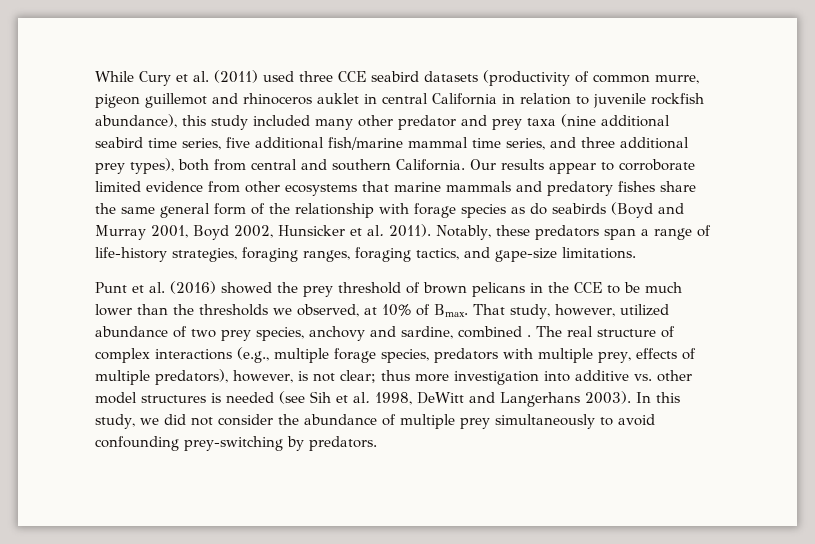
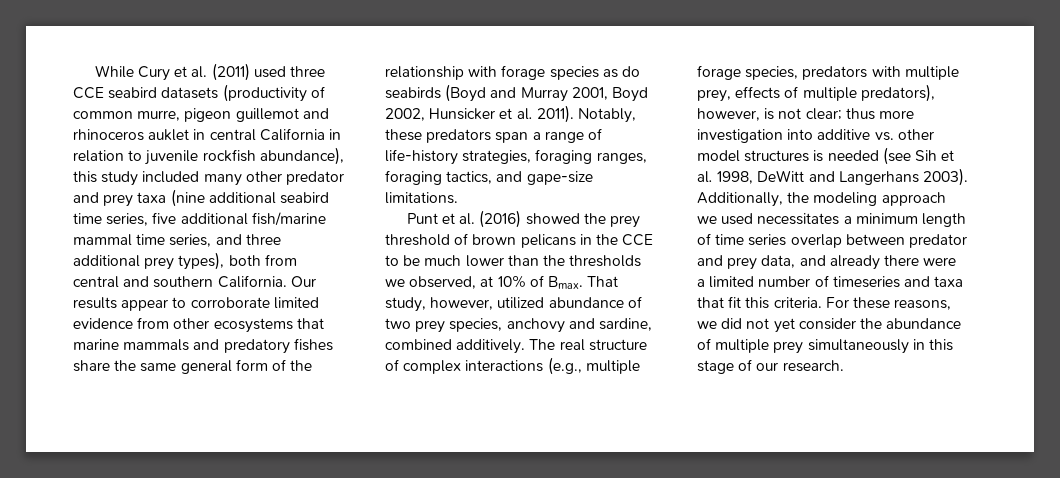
[527,335,531,337] . -> [456,339,526,354] additively.
[636,392,680,403] [95,414,135,429] In this study, -> [697,192,946,207] [697,213,966,227] [697,233,967,248] [697,255,957,270] [697,275,964,288] [697,296,952,310] Additionally, the modeling approach we used necessitates a minimum length of time series overlap between predator and prey data, and already there were a limited number of timeseries and taxa that fit this criteria. For these reasons,
(213, 421) none -> [773,318,795,333] yet
[599,414,655,426] [95,436,377,451] to avoid confounding prey-switching by predators. -> [912,339,953,351] [697,359,844,374] in this stage of our research.

